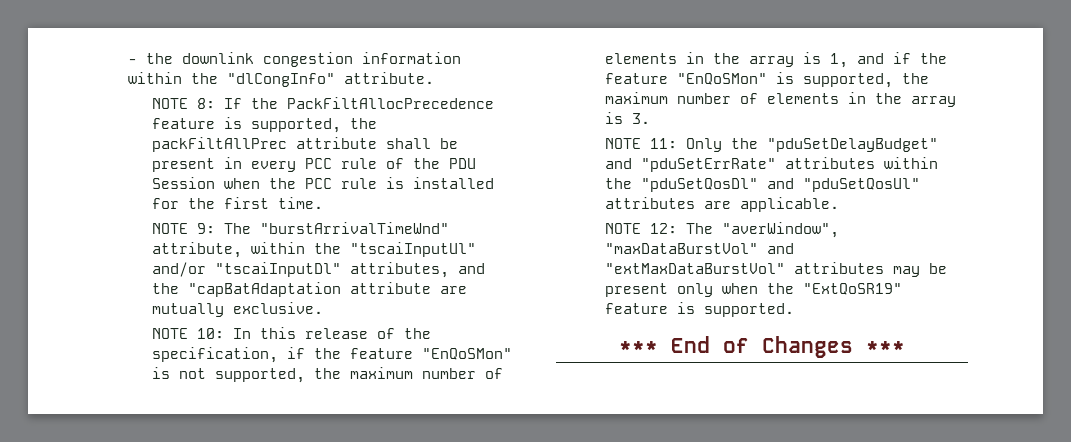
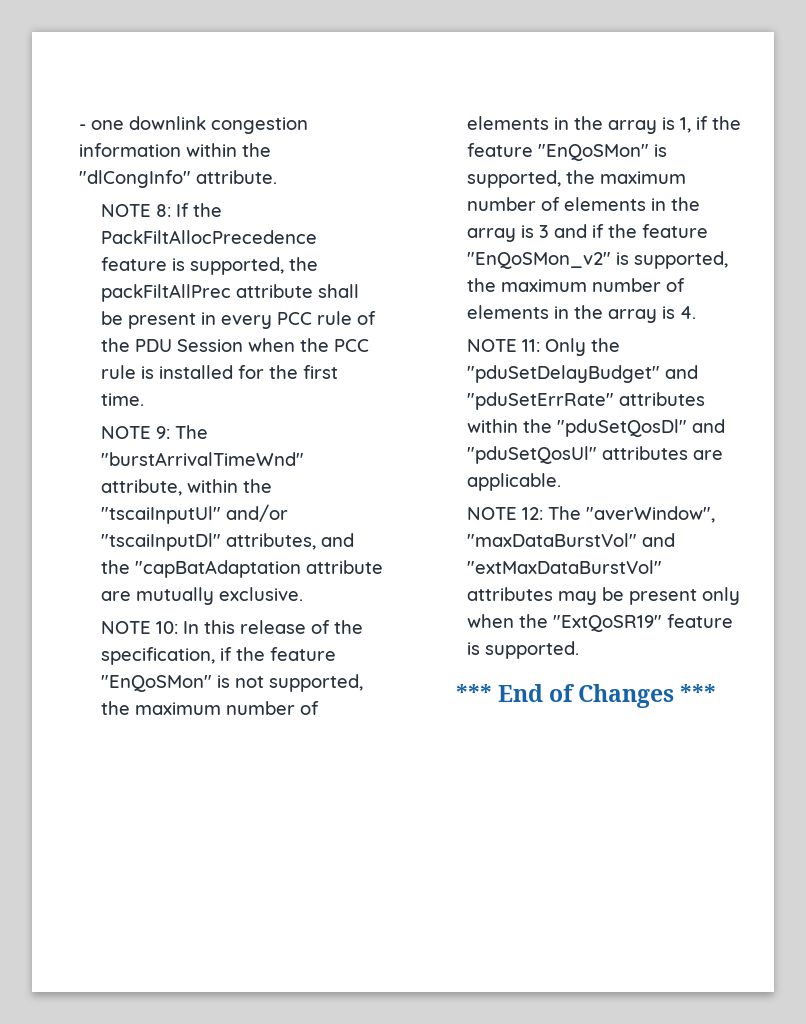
[145,53,173,64] the -> [90,120,124,130] one
[857,53,885,64] and -> (692, 125) none
[632,113,651,124] 3. -> [539,224,709,238] [467,251,729,269] [467,278,686,292] [467,305,697,323] 3 and if the feature "EnQoSMon_v2" is supported, the maximum number of elements in the array is 4.

